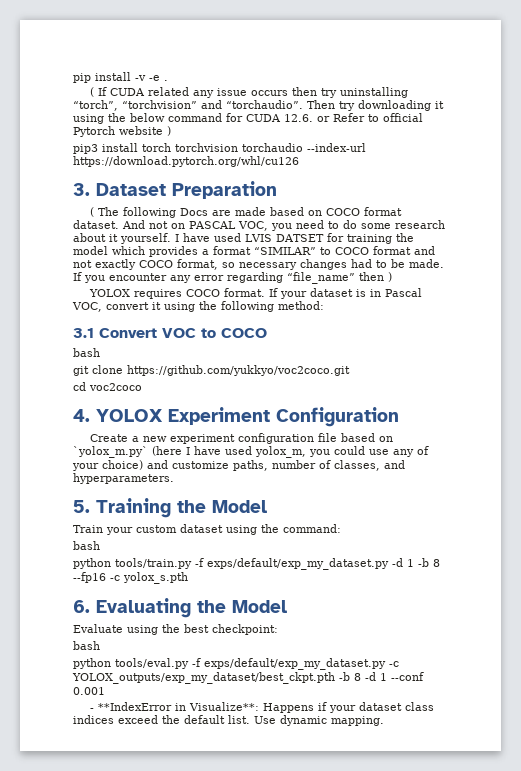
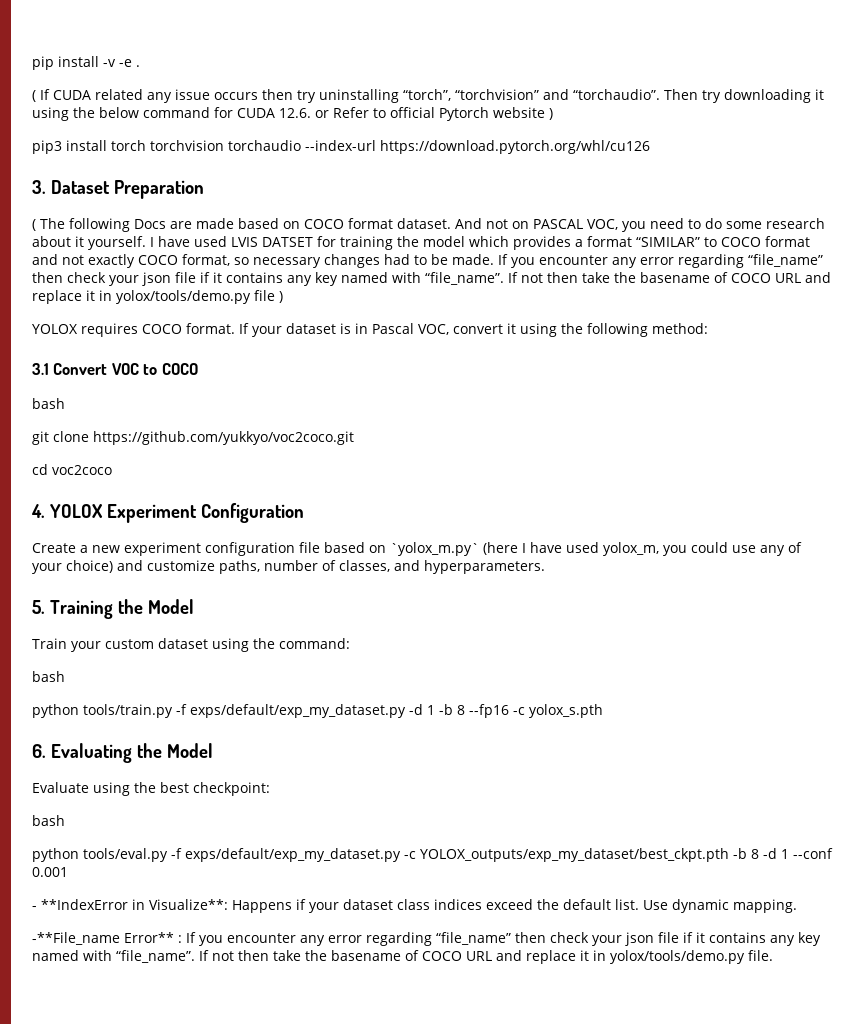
(384, 276) none -> [67,272,831,286] [32,290,275,304] check your json file if it contains any key named with “file_name”. If not then take the basename of COCO URL and replace it in yolox/tools/demo.py file
(384, 721) none -> [32,932,821,946] [32,950,773,964] // -**File_name Error** : If you encounter any error regarding “file_name” then check your json file if it contains any key named with “file_name”. If not then take the basename of COCO URL and replace it in yolox/tools/demo.py file.

